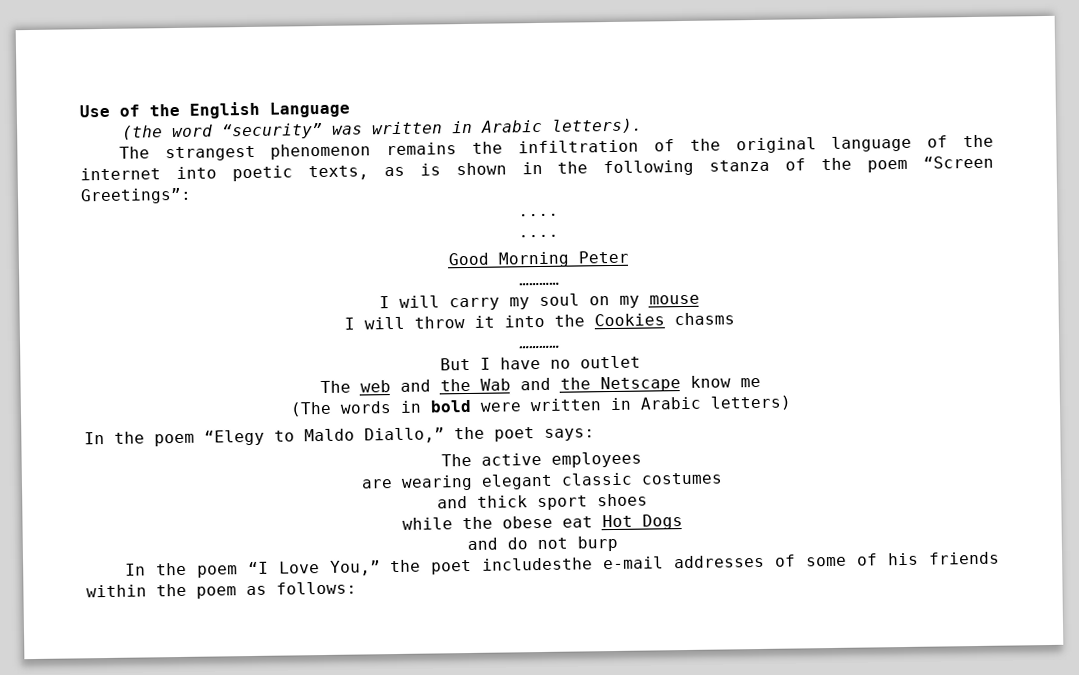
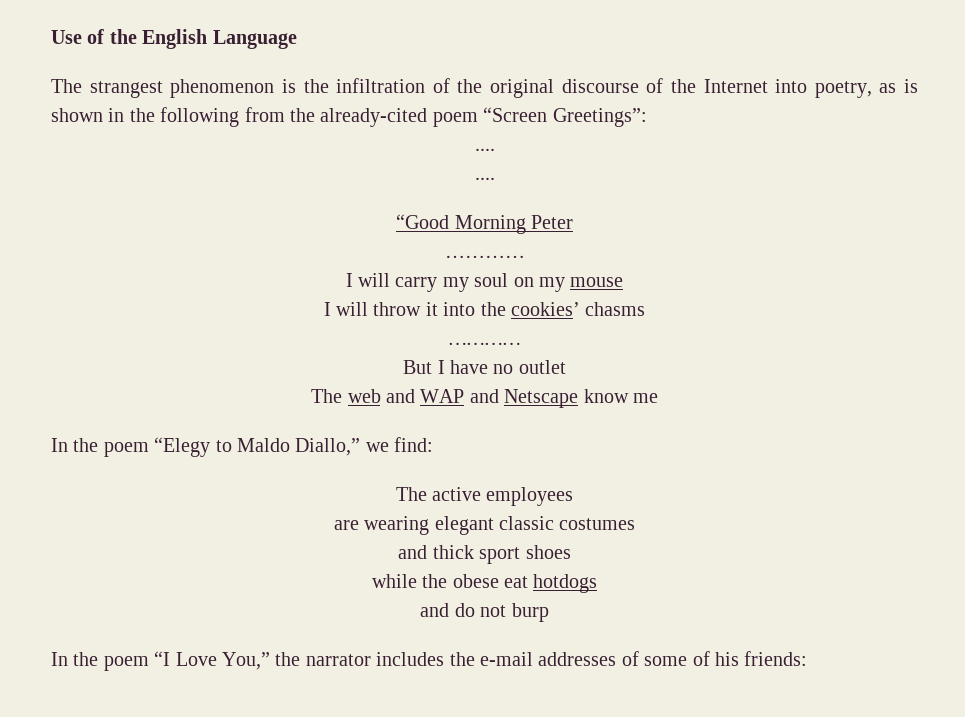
[122,118,644,140] // (the word “security” was written in Arabic letters). -> (297, 39) none
[386,142,458,156] remains -> [281,79,296,93] is
[831,134,994,152] [80,165,369,182] language of the internet into poetic texts, -> [561,78,872,98] discourse of the Internet into poetry,
[709,157,853,172] stanza of the -> [244,107,428,127] from the already-cited
[447,252,489,266] Good -> [396,214,450,229] “Good
[593,313,665,327] Cookies -> [510,302,580,316] cookies’
[439,377,591,392] the Wab and the -> [420,389,499,403] WAP and
[289,395,792,417] // (The words in bold were written in Arabic letters) -> (658, 398) none
[454,426,595,442] the poet says: -> [365,437,434,452] we find:
[601,514,683,530] Hot Dogs -> [533,574,598,593] hotdogs
[431,557,594,575] poet includesthe -> [305,652,475,666] narrator includes the
[929,551,1001,565] [86,581,357,599] friends within the poem as follows: -> [744,651,808,666] friends:

